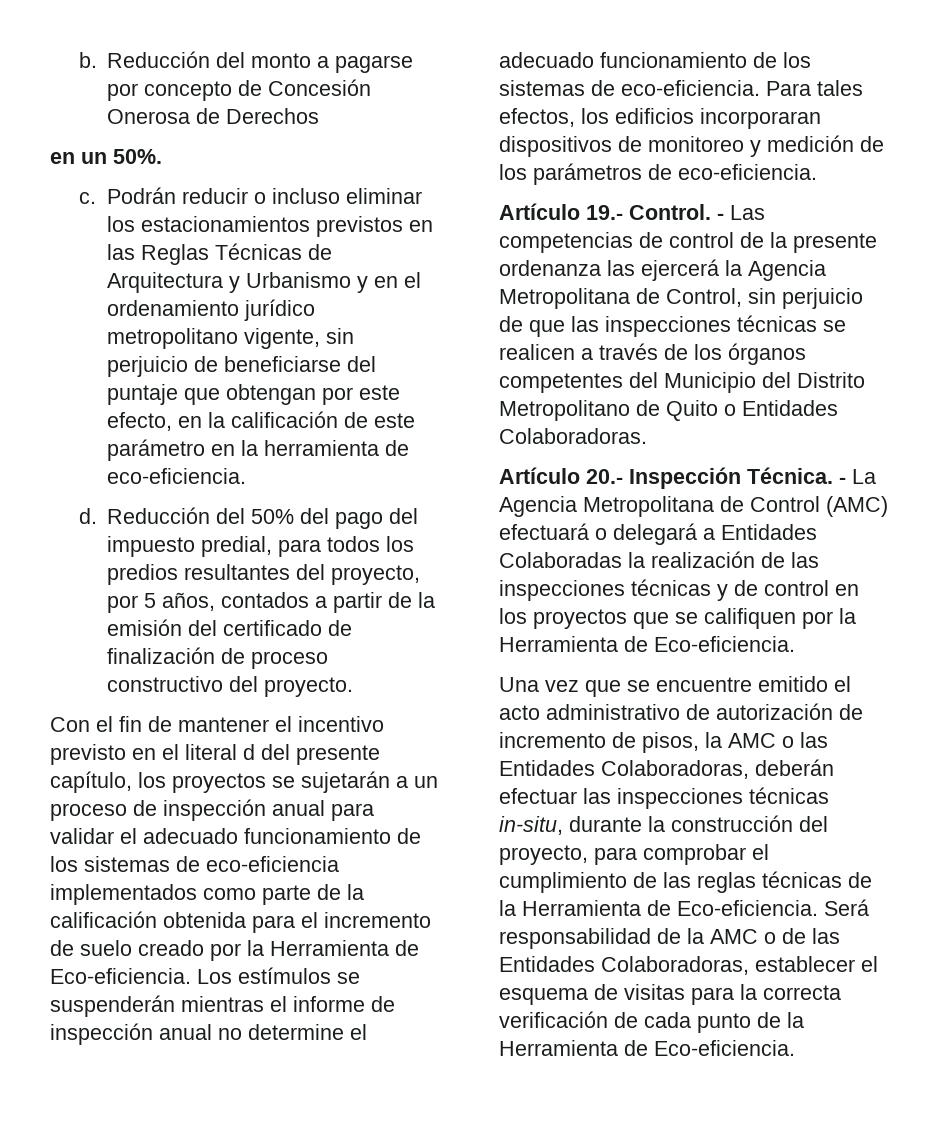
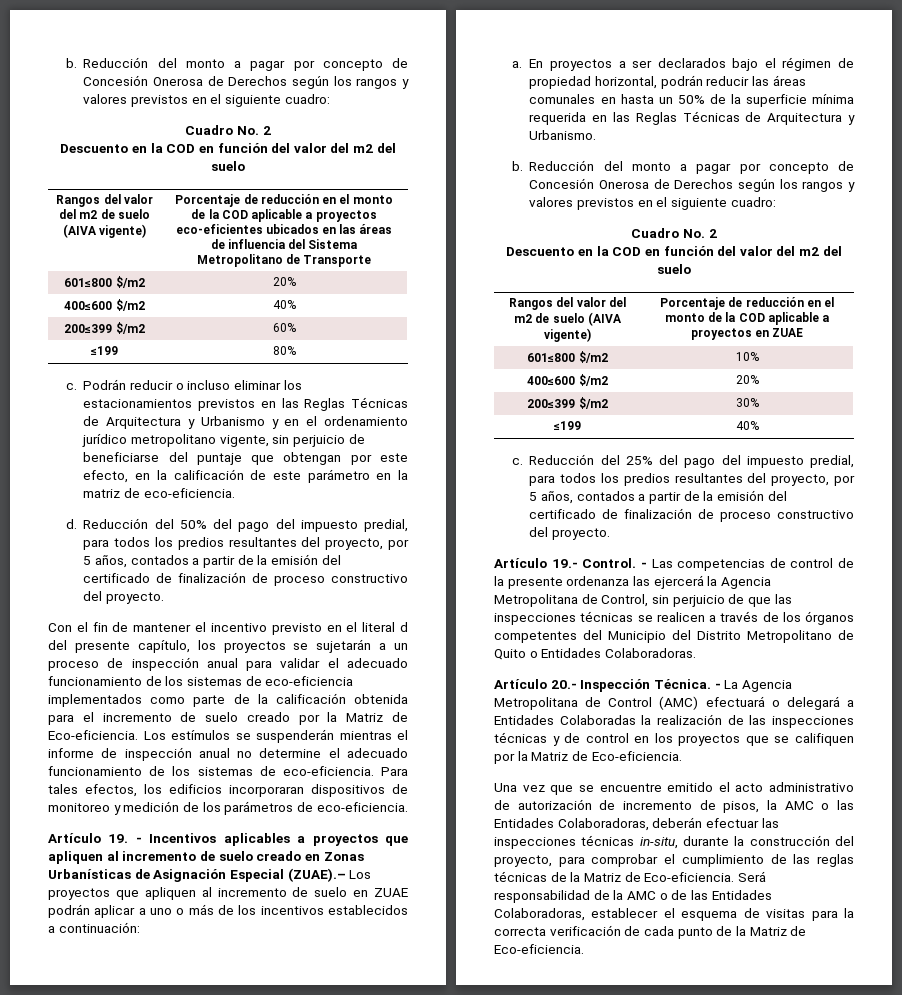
[78,51,414,73] [107,79,372,101] [107,108,320,124] [50,149,162,164] b. Reducción del monto a pagarse por concepto de Concesión Onerosa de Derechos // en un 50%. -> [65,57,408,71] [83,75,410,89] [83,94,330,107] [185,125,271,135] [60,143,396,153] [211,161,245,171] [56,194,153,207] [59,209,150,219] [62,224,147,238] [175,194,393,207] [191,209,377,222] [175,224,393,234] [210,239,358,249] [196,254,372,267] [64,276,145,288] [272,277,296,286] [64,299,145,311] [272,300,296,309] [64,322,145,334] [272,323,296,332] [91,346,118,355] [272,346,296,355] b. Reducción del monto a pagar por concepto de Concesión Onerosa de Derechos según los rangos y valores previstos en el siguiente cuadro: // Cuadro No. 2 // Descuento en la COD en función del valor del m2 del suelo // Rangos del valor del m2 de suelo (AIVA vigente) | Porcentaje de reducción en el monto de la COD aplicable a proyectos eco-eficientes ubicados en las áreas de influencia del Sistema Metropolitano de Transporte // 601≤800 $/m2 | 20% // 400≤600 $/m2 | 40% // 200≤399 $/m2 | 60% // ≤199 | 80%
[264,440,380,456] herramienta -> [83,489,121,498] matriz
[270,940,389,956] Herramienta -> [346,713,384,722] Matriz
(817, 172) none -> [48,833,409,846] [48,851,364,864] [48,868,372,882] [48,887,408,900] [48,904,409,918] [48,922,140,933] [511,57,855,71] [529,75,806,89] [529,94,854,107] [529,111,855,125] [529,130,597,140] [511,160,854,174] [529,178,855,192] [529,197,776,210] [631,228,717,238] [506,246,842,256] [657,264,691,274] [509,297,626,310] [514,312,622,326] [544,328,591,342] [660,297,834,310] [664,312,830,325] [690,328,804,340] [527,351,608,363] [735,352,759,361] [527,374,608,386] [735,375,759,384] [527,397,608,409] [735,398,759,407] [554,421,581,430] [735,421,759,430] [511,454,854,468] [529,473,855,486] [529,490,787,504] [529,508,854,522] [529,527,611,540] // Artículo 19. - Incentivos aplicables a proyectos que apliquen al incremento de suelo creado en Zonas Urbanísticas de Asignación Especial (ZUAE).– Los proyectos que apliquen al incremento de suelo en ZUAE podrán aplicar a uno o más de los incentivos establecidos a continuación: // a. En proyectos a ser declarados bajo el régimen de propiedad horizontal, podrán reducir las áreas comunales en hasta un 50% de la superficie mínima requerida en las Reglas Técnicas de Arquitectura y Urbanismo. // b. Reducción del monto a pagar por concepto de Concesión Onerosa de Derechos según los rangos y valores previstos en el siguiente cuadro: // Cuadro No. 2 // Descuento en la COD en función del valor del m2 del suelo // Rangos del valor del m2 de suelo (AIVA vigente) | Porcentaje de reducción en el monto de la COD aplicable a proyectos en ZUAE // 601≤800 $/m2 | 10% // 400≤600 $/m2 | 20% // 200≤399 $/m2 | 30% // ≤199 | 40% // c. Reducción del 25% del pago del impuesto predial, para todos los predios resultantes del proyecto, por 5 años, contados a partir de la emisión del certificado de finalización de proceso constructivo del proyecto.
[499,636,618,652] Herramienta -> [531,752,569,761] Matriz
[522,900,641,916] Herramienta -> [583,873,621,882] Matriz
[499,1040,618,1056] Herramienta -> [749,927,787,936] Matriz

